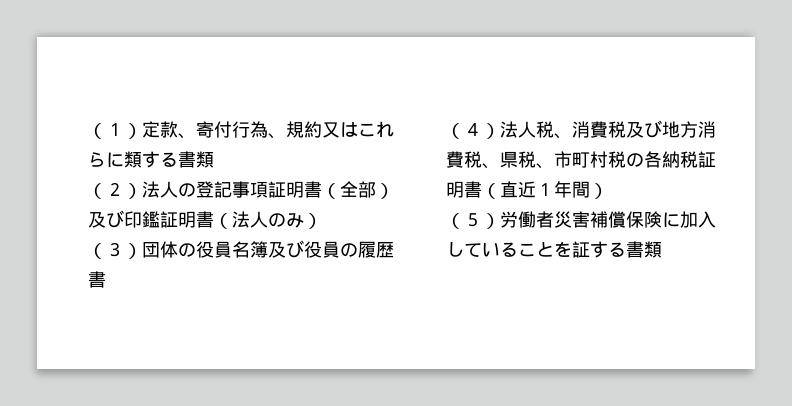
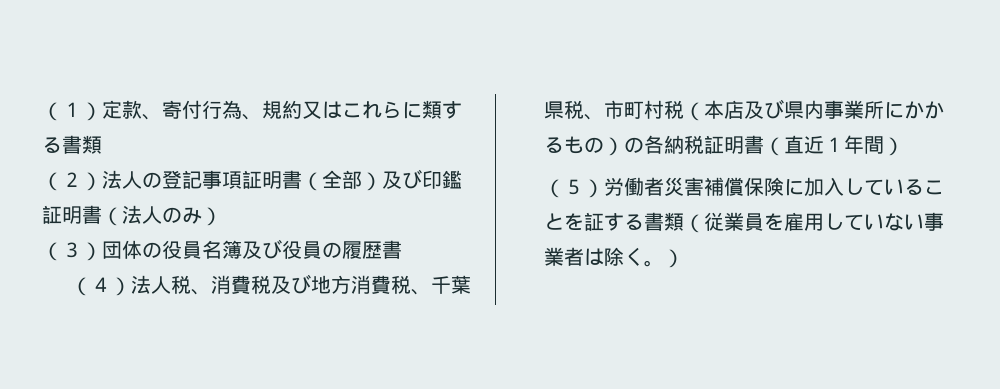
(500, 166) none -> [430,275,471,294] 千葉
(626, 159) none -> [683,99,944,121] [543,136,624,156] （本店及び県内事業所にかかるもの）
(662, 249) none -> [683,212,944,233] [543,247,684,268] （従業員を雇用していない事業者は除く。）

